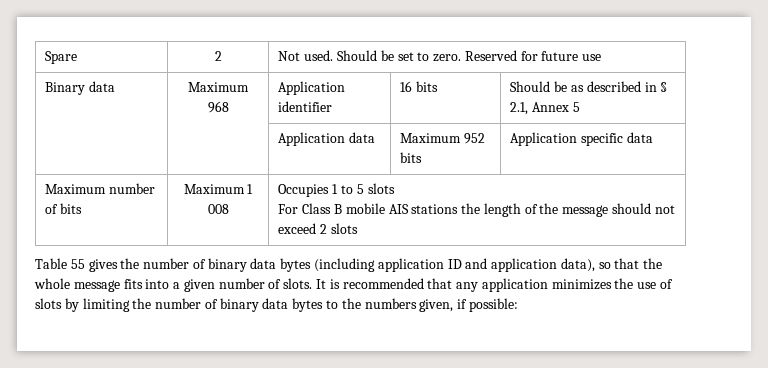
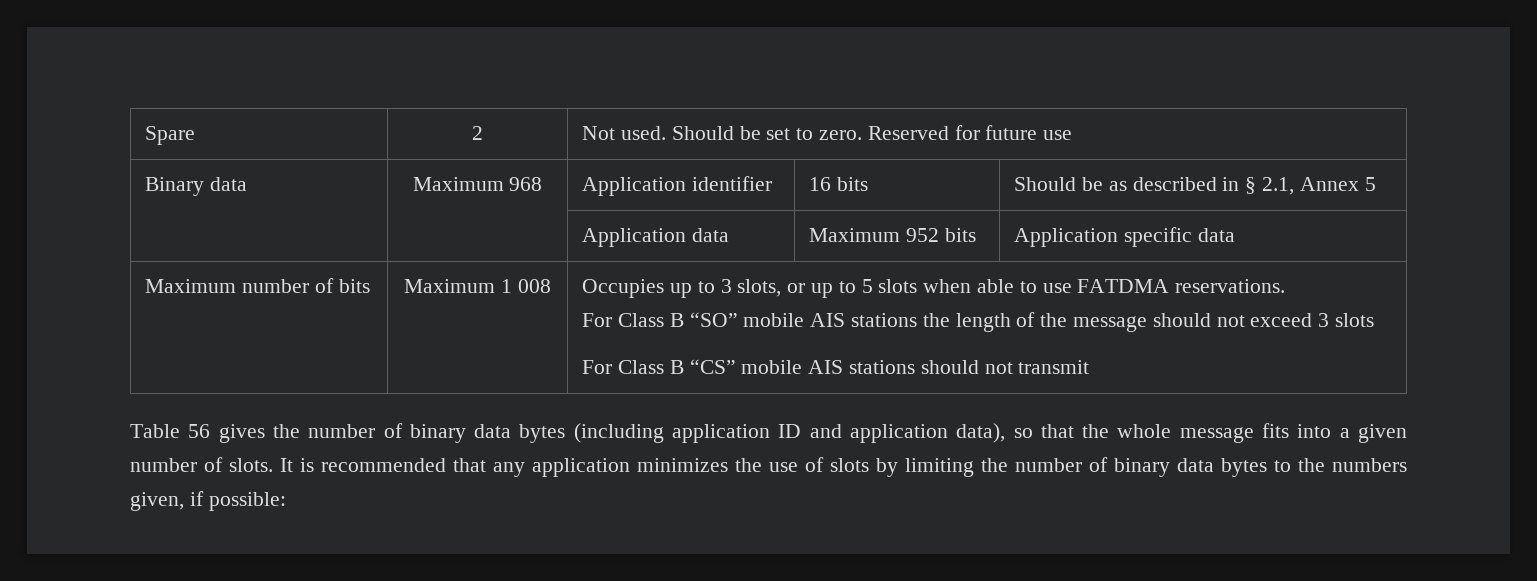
[332,183,395,194] [278,203,342,214] 1 to 5 slots // For Class B -> [669,279,1286,298] [582,312,738,327] up to 3 slots, or up to 5 slots when able to use FATDMA reservations. // For Class B “SO”
[320,223,358,234] 2 slots -> [1318,313,1374,327] [582,359,1090,374] 3 slots // For Class B “CS” mobile AIS stations should not transmit
[70,259,85,269] 55 -> [188,424,211,438] 56

